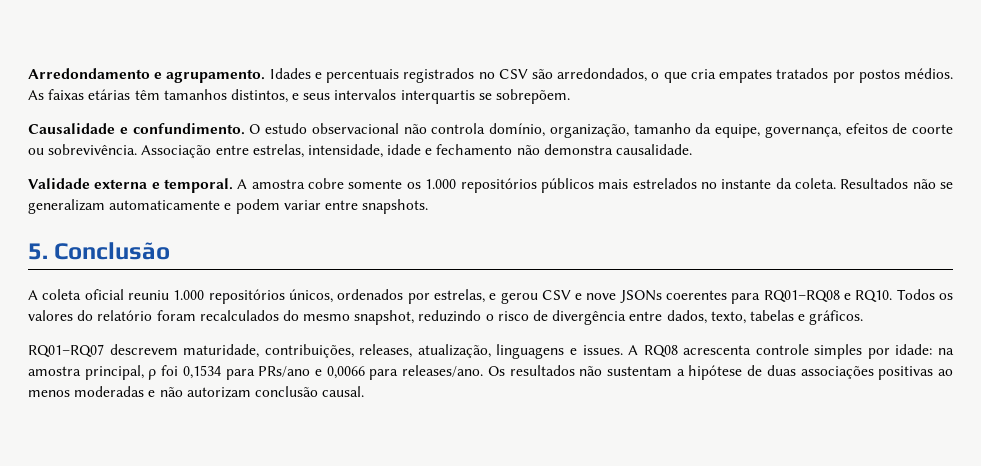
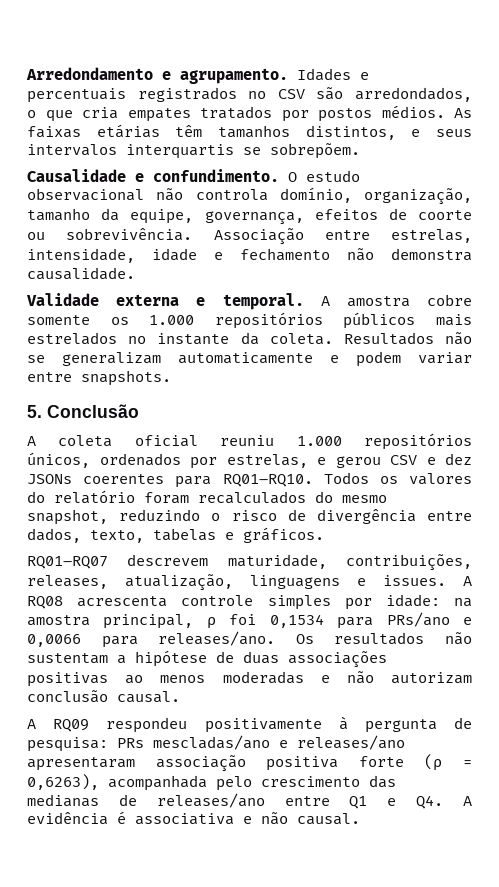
[586,293,617,300] nove -> [445,453,472,465] dez
[763,290,893,303] RQ01–RQ08 e RQ10. -> [222,474,313,487] RQ01–RQ10.
(365, 391) none -> [27,716,473,733] [27,735,405,752] [27,754,473,772] [27,774,396,791] [27,793,472,809] [27,811,360,825] // A RQ09 respondeu positivamente à pergunta de pesquisa: PRs mescladas/ano e releases/ano apresentaram associação positiva forte (ρ = 0,6263), acompanhada pelo crescimento das medianas de releases/ano entre Q1 e Q4. A evidência é associativa e não causal.

